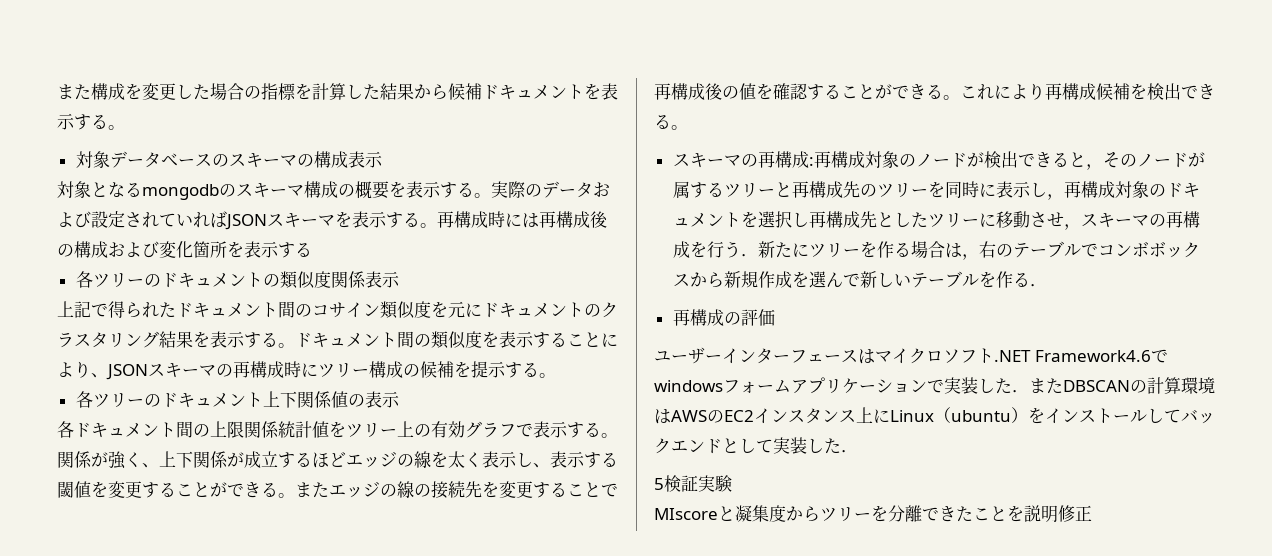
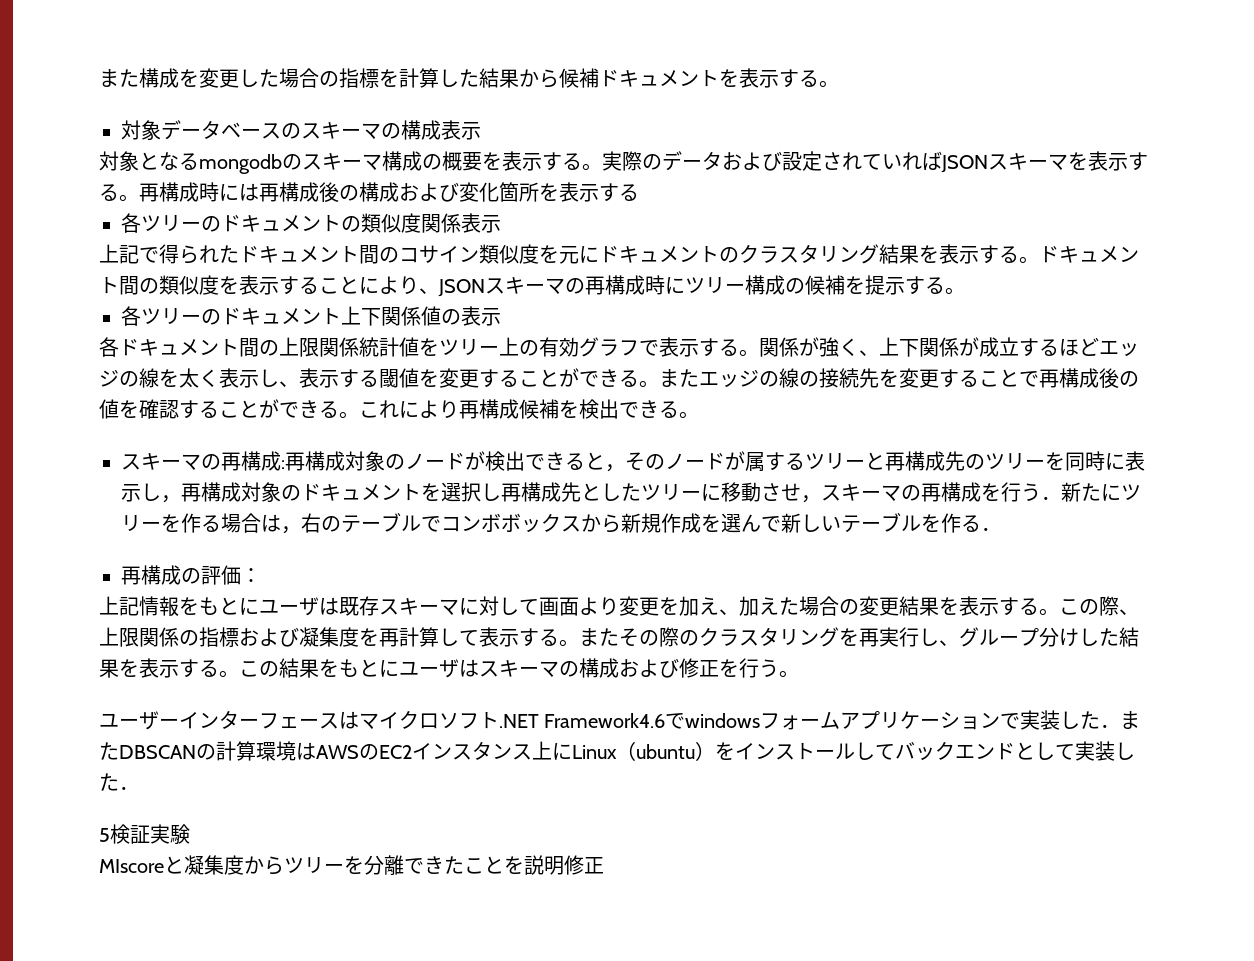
(775, 317) none -> [241,568,261,583] [99,596,1139,617] [99,627,1139,647] [99,658,799,678] ： // 上記情報をもとにユーザは既存スキーマに対して画面より変更を加え、加えた場合の変更結果を表示する。この際、上限関係の指標および凝集度を再計算して表示する。またその際のクラスタリングを再実行し、グループ分けした結果を表示する。この結果をもとにユーザはスキーマの構成および修正を行う。

